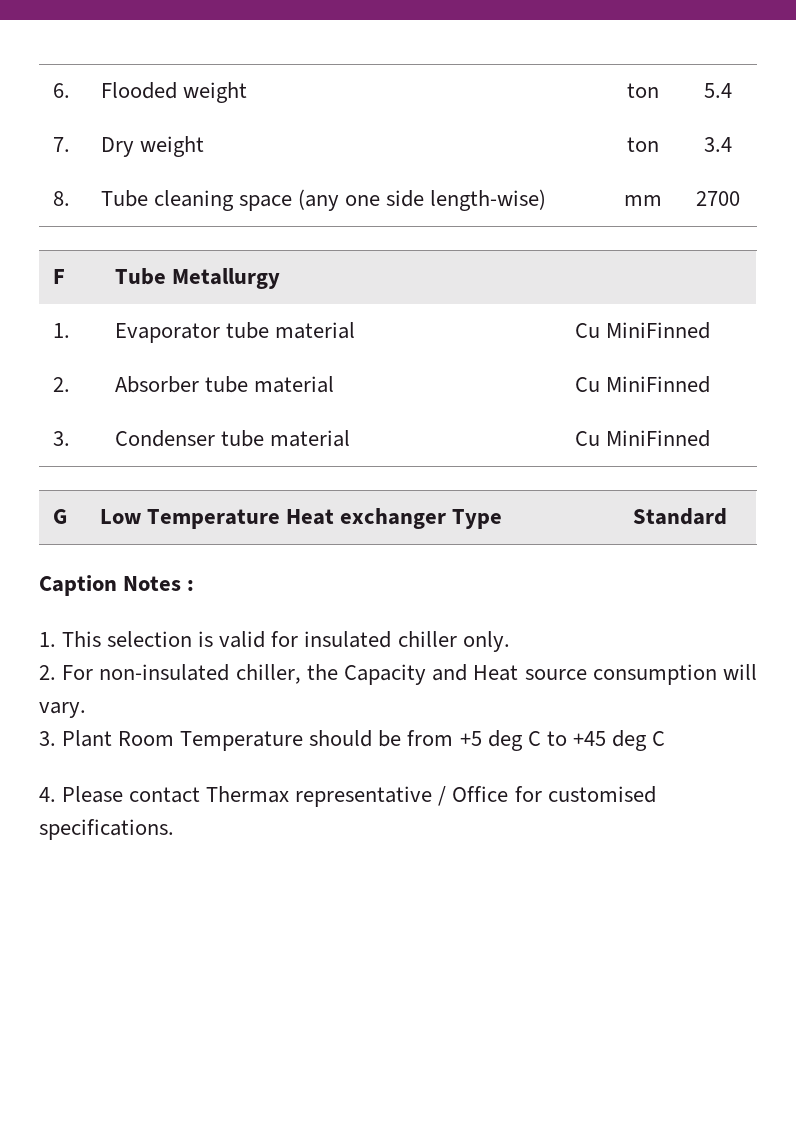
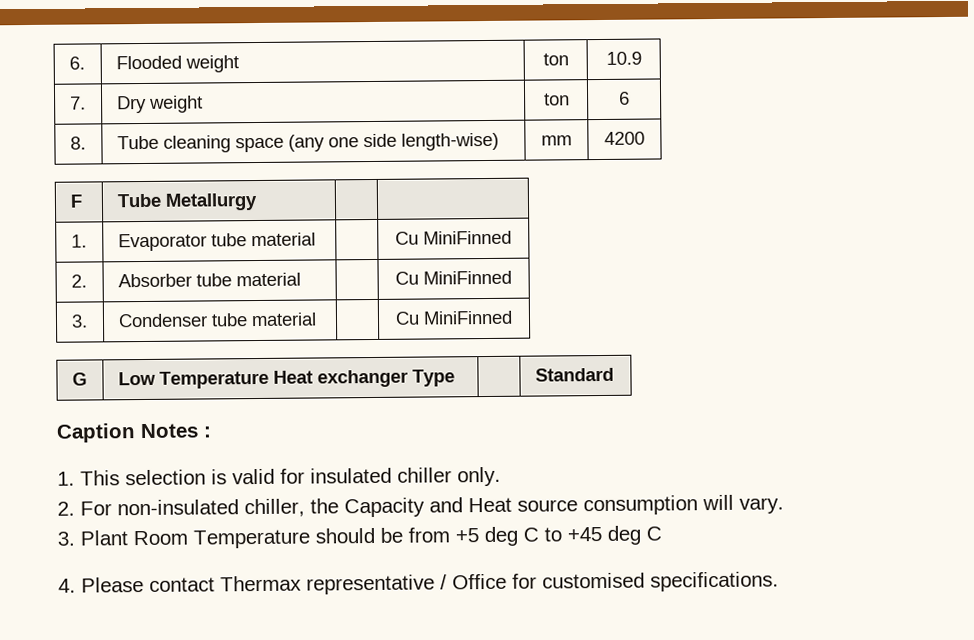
[703,83,732,98] 5.4 -> [605,51,642,65] 10.9
[703,137,732,152] 3.4 -> [619,91,630,105] 6
[695,191,740,206] 2700 -> [604,131,645,145] 4200

